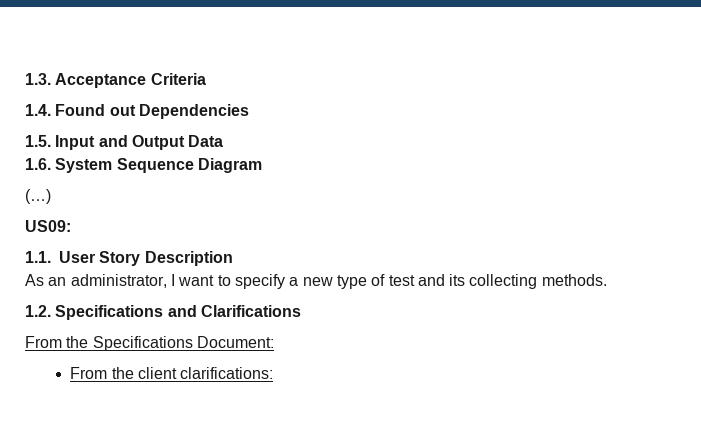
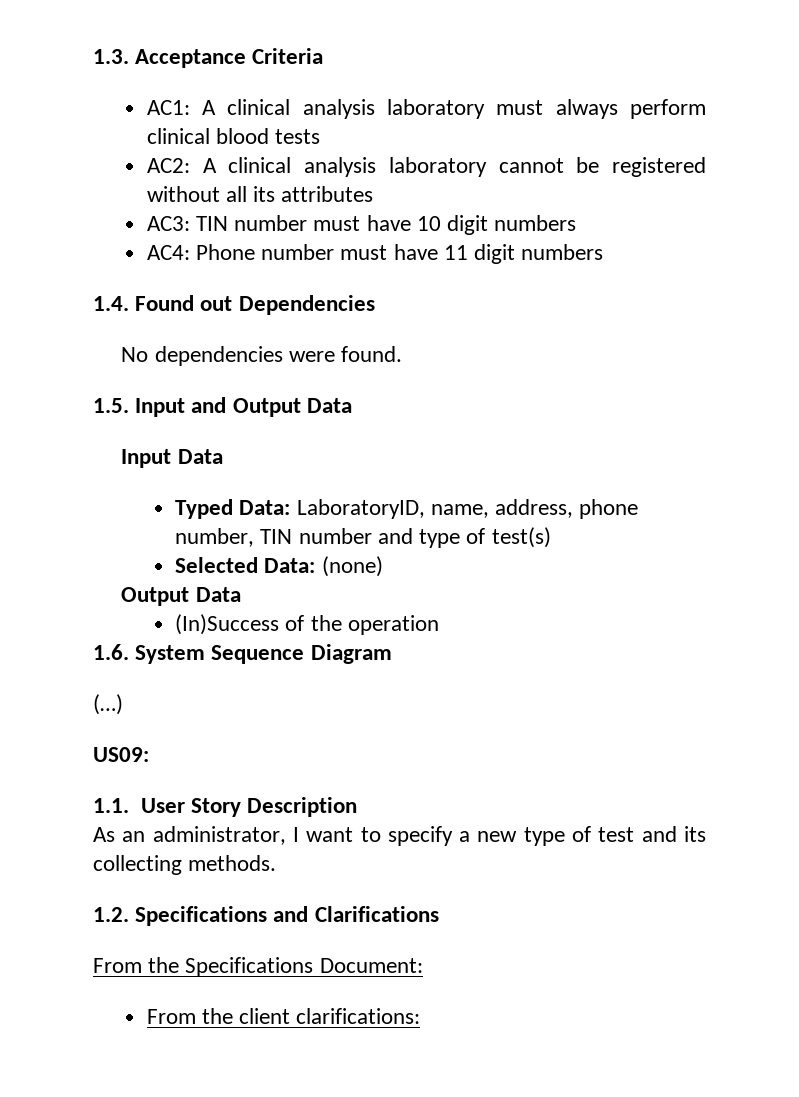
(206, 79) none -> [146,99,706,119] [146,128,321,144] [146,157,706,177] [146,186,374,202] [146,215,577,235] [146,244,604,264] // AC1: A clinical analysis laboratory must always perform clinical blood tests // AC2: A clinical analysis laboratory cannot be registered without all its attributes // AC3: TIN number must have 10 digit numbers // AC4: Phone number must have 11 digit numbers
(249, 111) none -> [121,346,403,366] // No dependencies were found.
(224, 141) none -> [121,449,223,468] [175,499,639,519] [175,527,551,548] [175,556,383,577] [121,587,241,606] [175,614,439,635] // Input Data // Typed Data: LaboratoryID, name, address, phone number, TIN number and type of test(s) // Selected Data: (none) // Output Data // (In)Success of the operation

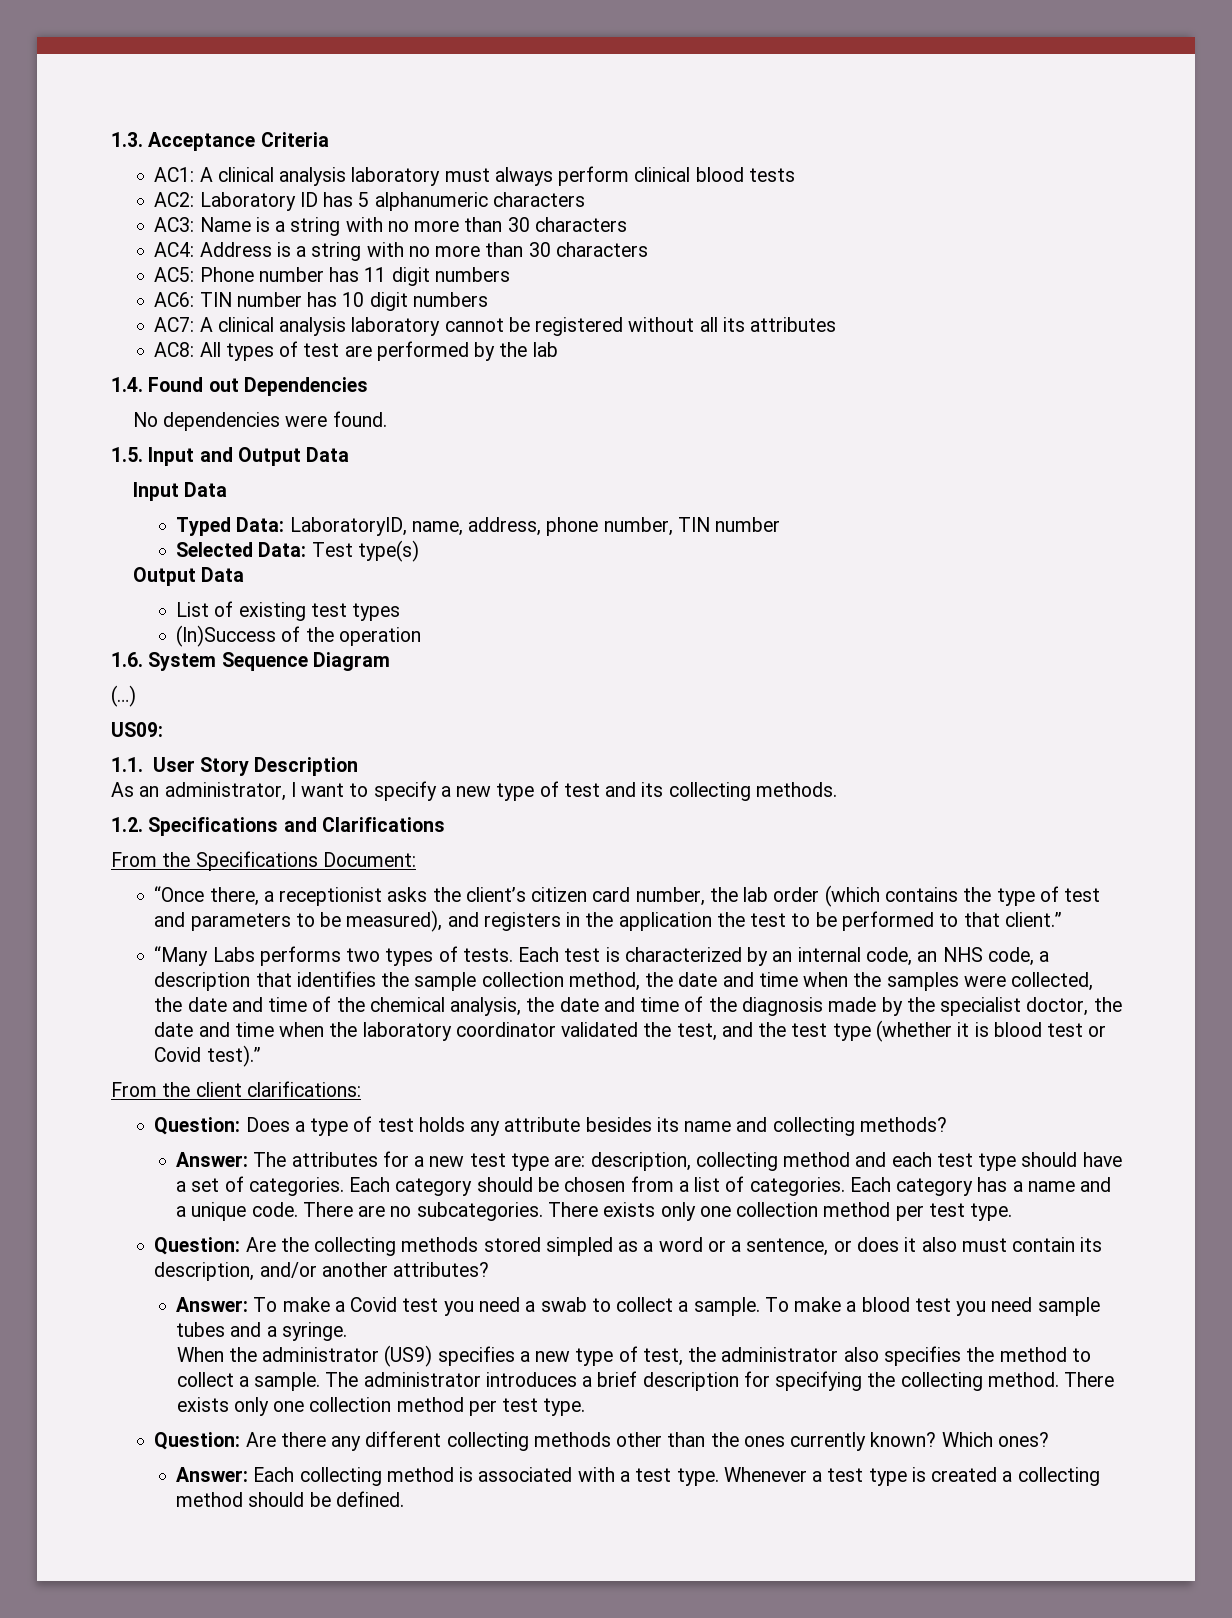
(190, 165) none -> [199,192,585,211] [154,217,627,236] [154,242,648,261] [154,267,510,286] [154,292,488,311] [154,317,195,332] Laboratory ID has 5 alphanumeric characters // AC3: Name is a string with no more than 30 characters // AC4: Address is a string with no more than 30 characters // AC5: Phone number has 11 digit numbers // AC6: TIN number has 10 digit numbers // AC7:
[146,215,577,235] [146,244,604,264] AC3: TIN number must have 10 digit numbers // AC4: Phone number must have 11 digit numbers -> [154,341,558,361] AC8: All types of test are performed by the lab
[377,527,551,548] and type of test(s) -> (781, 524) none
[321,556,383,577] [121,587,241,606] (none) // Output Data -> [311,540,419,562] [132,567,245,586] [176,601,401,621] Test type(s) // Output Data // List of existing test types
[146,1008,421,1024] From the client clarifications: -> [154,885,1101,907] [154,910,1062,932] [154,946,1050,966] [154,971,1094,991] [154,996,1122,1016] [154,1020,1107,1042] [154,1045,261,1067] [111,1081,361,1097] [154,1116,948,1136] [176,1151,1122,1171] [176,1176,1112,1196] [176,1202,1013,1221] [154,1237,1103,1256] [154,1262,490,1281] [176,1297,1100,1316] [176,1322,347,1341] [176,1345,1091,1367] [176,1371,1115,1391] [176,1397,586,1416] [154,1431,1050,1451] [176,1467,1100,1486] [176,1491,404,1507] “Once there, a receptionist asks the client’s citizen card number, the lab order (which contains the type of test and parameters to be measured), and registers in the application the test to be performed to that client.” // “Many Labs performs two types of tests. Each test is characterized by an internal code, an NHS code, a description that identifies the sample collection method, the date and time when the samples were collected, the date and time of the chemical analysis, the date and time of the diagnosis made by the specialist doctor, the date and time when the laboratory coordinator validated the test, and the test type (whether it is blood test or Covid test).” // From the client clarifications: // Question: Does a type of test holds any attribute besides its name and collecting methods? // Answer: The attributes for a new test type are: description, collecting method and each test type should have a set of categories. Each category should be chosen from a list of categories. Each category has a name and a unique code. There are no subcategories. There exists only one collection method per test type. // Question: Are the collecting methods stored simpled as a word or a sentence, or does it also must contain its description, and/or another attributes? // Answer: To make a Covid test you need a swab to collect a sample. To make a blood test you need sample tubes and a syringe. // When the administrator (US9) specifies a new type of test, the administrator also specifies the method to collect a sample. The administrator introduces a brief description for specifying the collecting method. There exists only one collection method per test type. // Question: Are there any different collecting methods other than the ones currently known? Which ones? // Answer: Each collecting method is associated with a test type. Whenever a test type is created a collecting method should be defined.

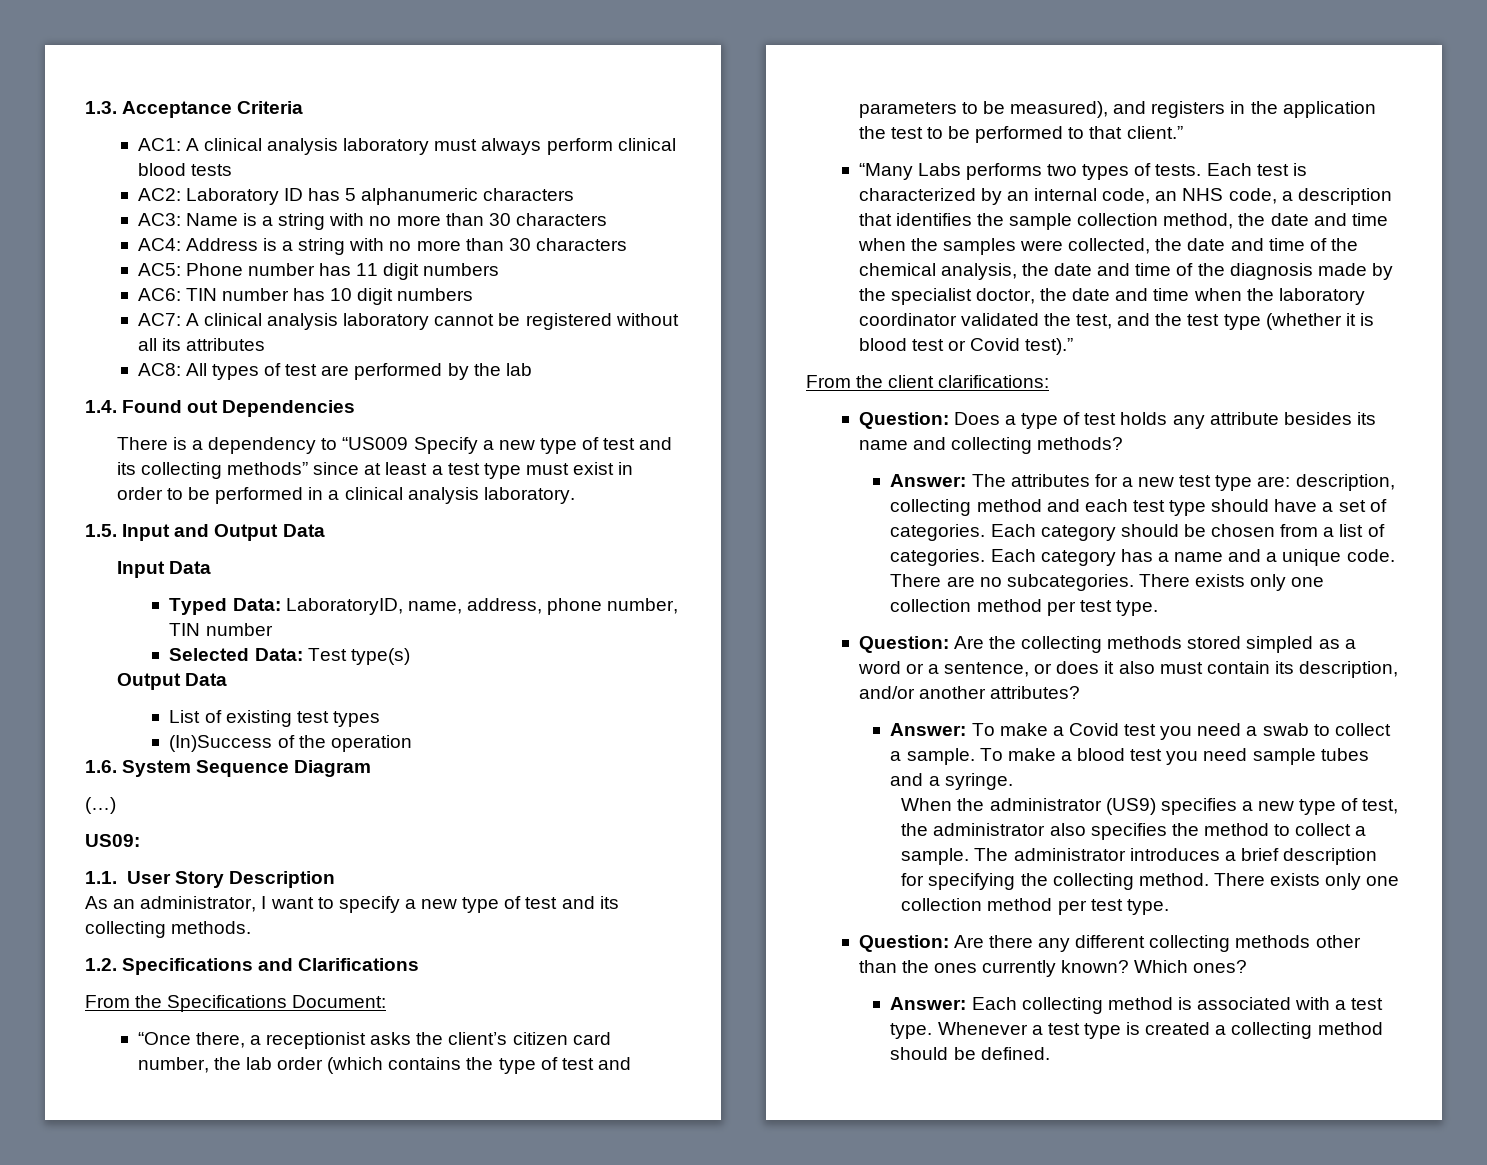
[132,411,387,431] No dependencies were found. -> [116,437,673,454] [116,462,634,479] [116,487,575,504] There is a dependency to “US009 Specify a new type of test and its collecting methods” since at least a test type must exist in order to be performed in a clinical analysis laboratory.

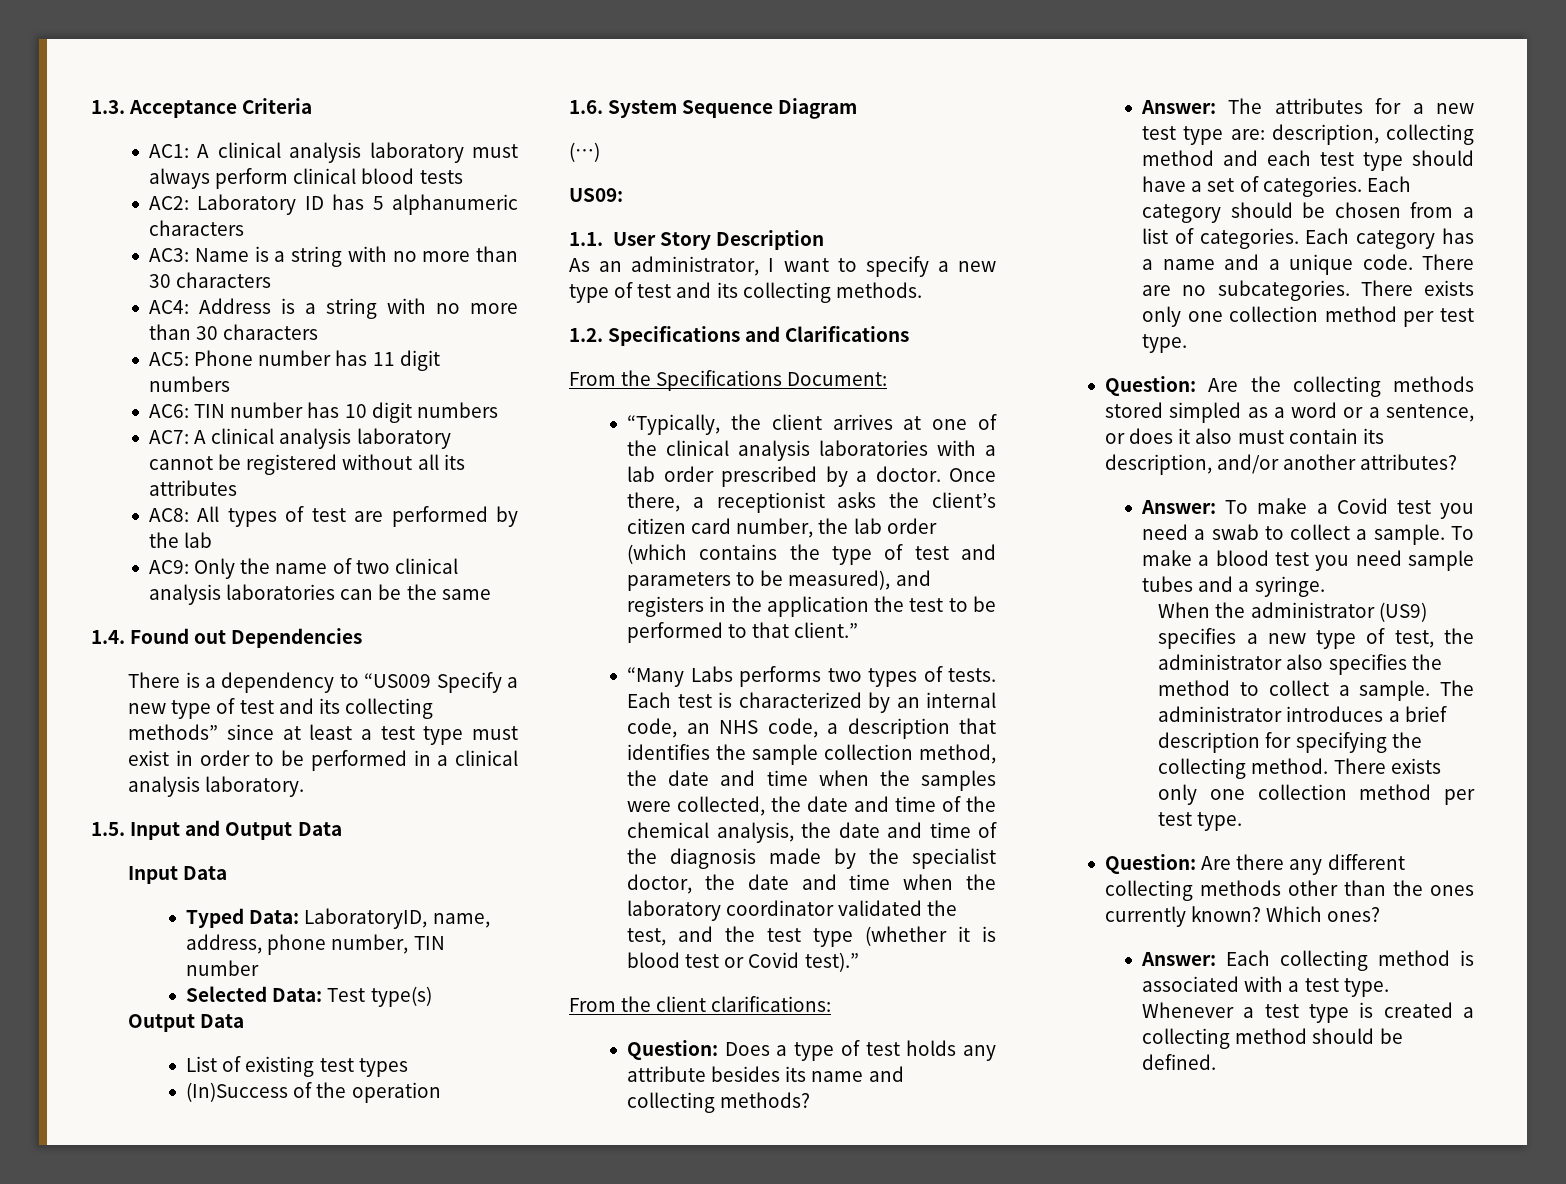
(532, 369) none -> [149,558,458,579] [149,584,491,605] // AC9: Only the name of two clinical analysis laboratories can be the same
[137,1032,191,1045] “Once -> [627,414,997,435] [627,440,996,461] [627,466,996,487] “Typically, the client arrives at one of the clinical analysis laboratories with a lab order prescribed by a doctor. Once

